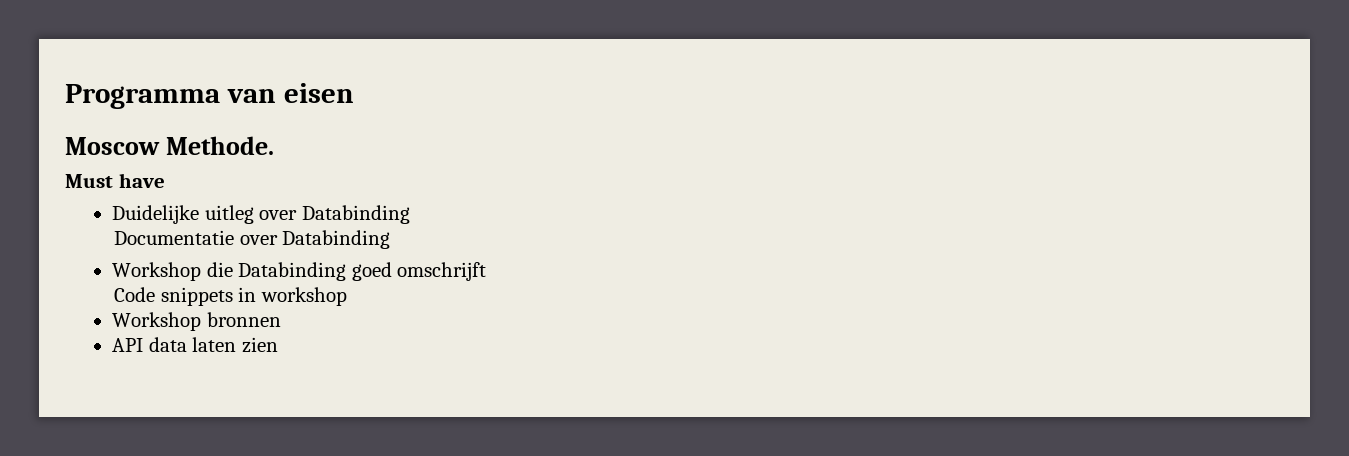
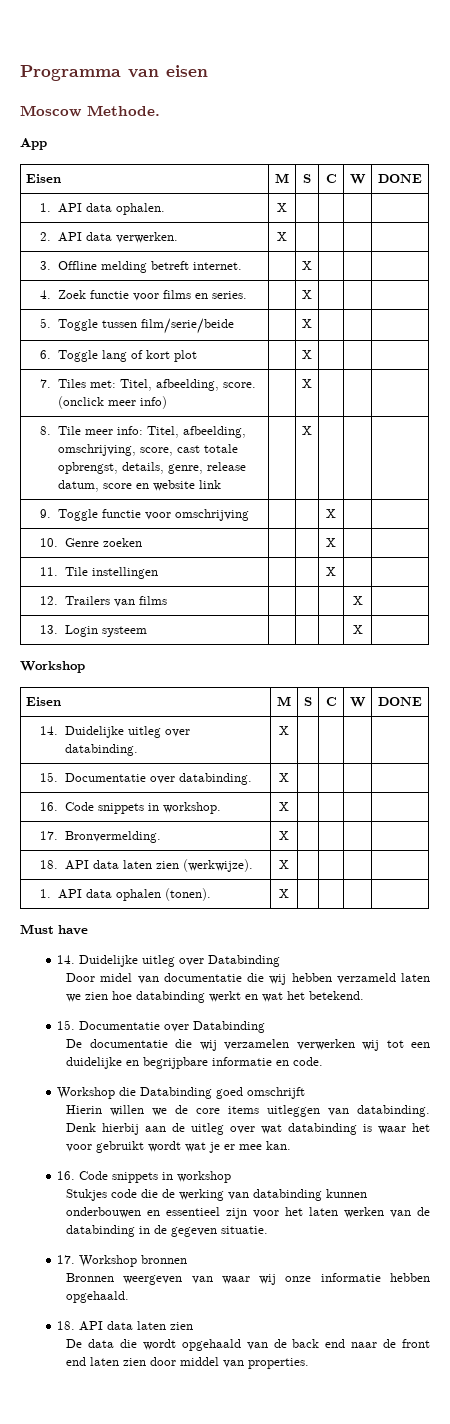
(274, 145) none -> [20,138,47,150] [26,174,62,183] [275,173,289,183] [303,174,311,183] [325,174,337,183] [350,174,366,184] [378,174,422,183] [40,203,165,215] [277,203,287,212] [40,232,178,243] [277,232,287,241] [40,261,242,273] [302,261,312,270] [40,290,247,301] [302,290,312,299] [40,318,234,334] [302,319,312,328] [40,350,197,362] [302,350,312,359] [40,379,256,391] [57,396,167,409] [302,379,312,388] [40,426,246,438] [57,444,238,456] [57,462,246,474] [57,480,221,492] [302,426,312,435] [40,509,249,521] [326,509,336,518] [40,538,142,547] [326,538,336,547] [40,567,158,579] [326,567,336,576] [40,596,167,607] [352,596,363,605] [40,625,147,637] [352,625,363,634] [20,661,85,673] [26,697,62,706] [277,696,291,706] [304,697,312,706] [325,697,337,706] [350,697,366,707] [378,697,422,706] [40,726,190,738] [64,744,138,756] [279,726,289,735] [40,772,252,785] [279,773,289,782] [40,802,221,814] [279,802,289,811] [40,831,161,843] [279,831,289,840] [40,859,253,872] [279,860,289,869] [40,888,211,901] [279,889,289,898] // App // Eisen | M | S | C | W | DONE // 1. API data ophalen. | X | | | | // 2. API data verwerken. | X | | | | // 3. Offline melding betreft internet. | | X | | | // 4. Zoek functie voor films en series. | | X | | | // 5. Toggle tussen film/serie/beide | | X | | | // 6. Toggle lang of kort plot | | X | | | // 7. Tiles met: Titel, afbeelding, score. (onclick meer info) | | X | | | // 8. Tile meer info: Titel, afbeelding, omschrijving, score, cast totale opbrengst, details, genre, release datum, score en website link | | X | | | // 9. Toggle functie voor omschrijving | | | X | | // 10. Genre zoeken | | | X | | // 11. Tile instellingen | | | X | | // 12. Trailers van films | | | | X | // 13. Login systeem | | | | X | // Workshop // Eisen | M | S | C | W | DONE // 14. Duidelijke uitleg over databinding. | X | | | | // 15. Documentatie over databinding. | X | | | | // 16. Code snippets in workshop. | X | | | | // 17. Bronvermelding. | X | | | | // 18. API data laten zien (werkwijze). | X | | | | // 1. API data ophalen (tonen). | X | | | |
(165, 180) none -> [57,955,76,964] 14.
[114,230,391,249] Documentatie over Databinding -> [66,973,431,985] [66,991,365,1003] [57,1020,266,1033] [66,1039,431,1051] [66,1057,324,1069] Door midel van documentatie die wij hebben verzameld laten we zien hoe databinding werkt en wat het betekend. // 15. Documentatie over Databinding // De documentatie die wij verzamelen verwerken wij tot een duidelijke en begrijpbare informatie en code.
[114,287,347,306] [112,312,281,331] [112,337,278,353] Code snippets in workshop // Workshop bronnen // API data laten zien -> [66,1105,431,1117] [66,1123,430,1135] [66,1141,292,1153] [57,1171,232,1183] [66,1189,368,1201] [66,1207,430,1219] [66,1225,269,1237] [57,1255,188,1267] [66,1273,430,1285] [66,1291,130,1303] [57,1321,194,1331] [66,1339,431,1351] [66,1357,310,1369] Hierin willen we de core items uitleggen van databinding. Denk hierbij aan de uitleg over wat databinding is waar het voor gebruikt wordt wat je er mee kan. // 16. Code snippets in workshop // Stukjes code die de werking van databinding kunnen onderbouwen en essentieel zijn voor het laten werken van de databinding in de gegeven situatie. // 17. Workshop bronnen // Bronnen weergeven van waar wij onze informatie hebben opgehaald. // 18. API data laten zien // De data die wordt opgehaald van de back end naar de front end laten zien door middel van properties.

